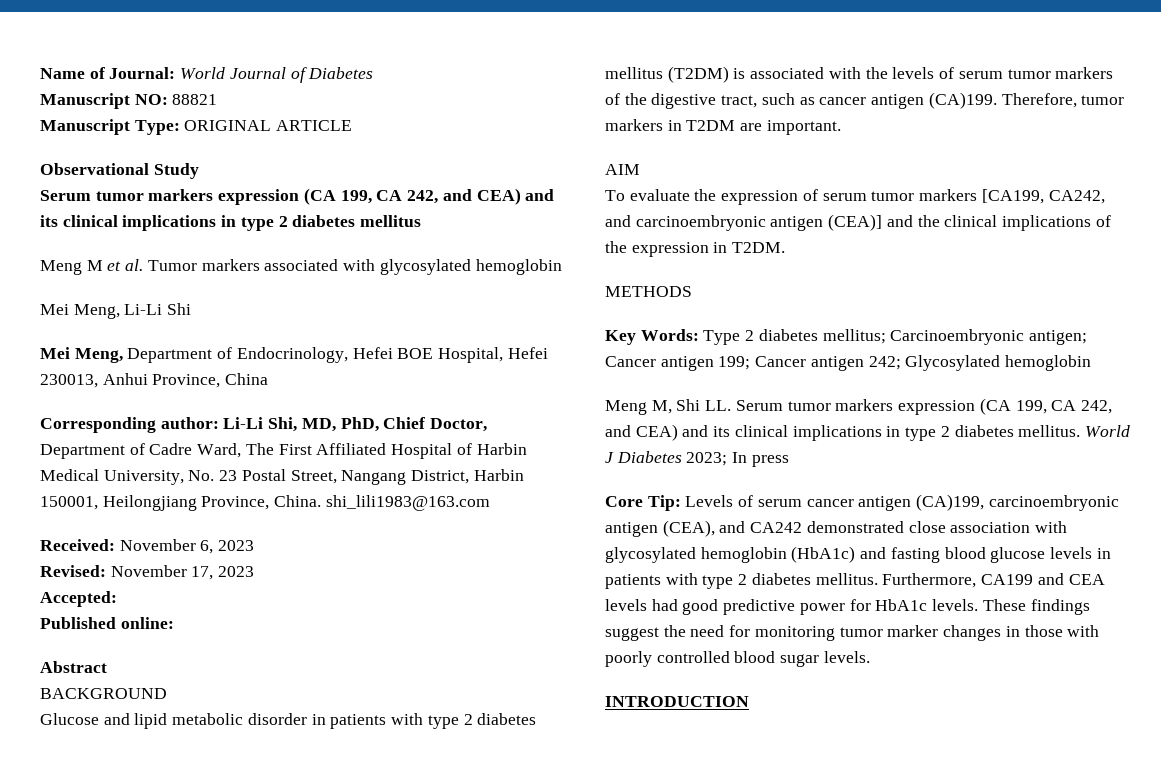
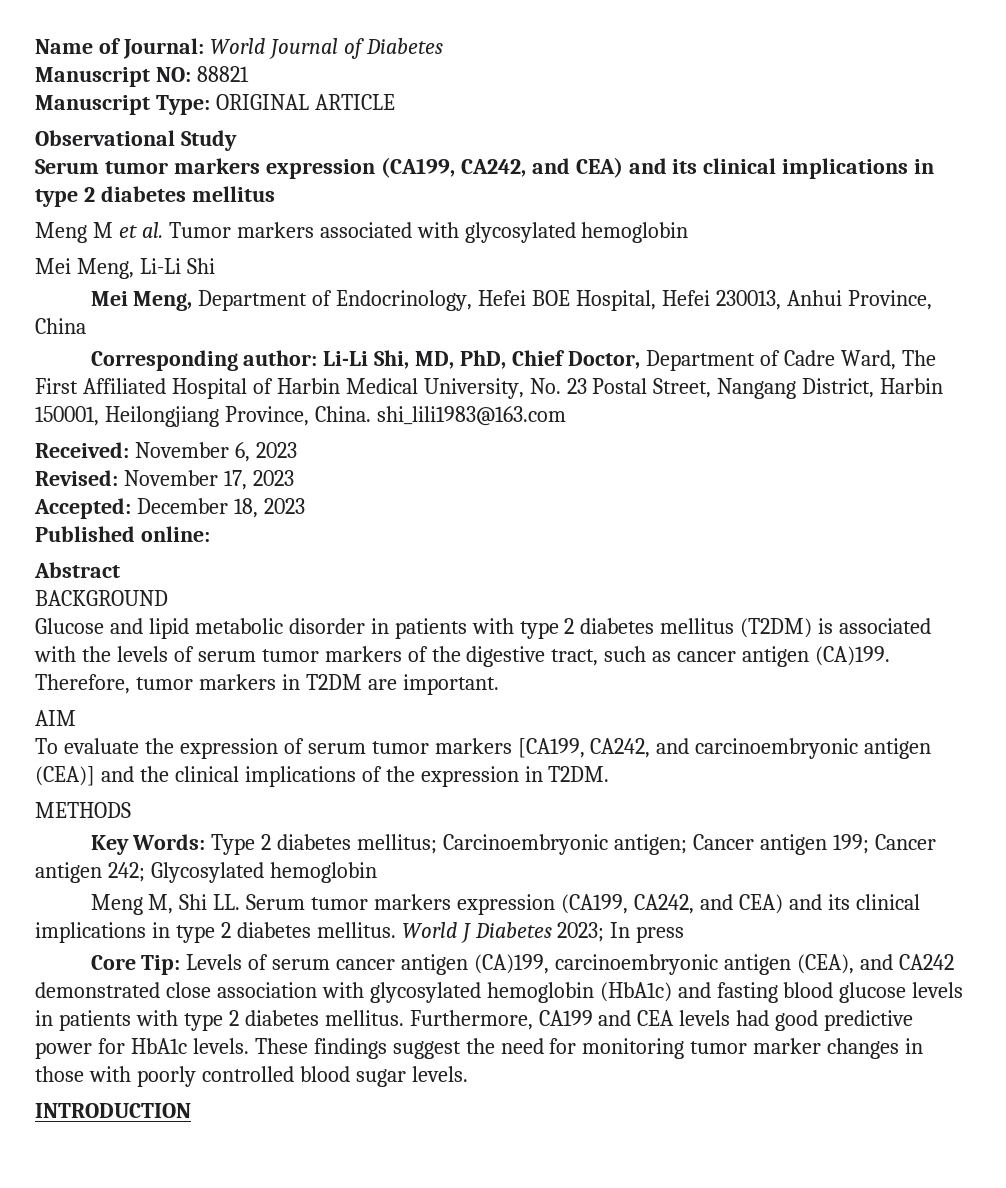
[303,188,439,205] (CA 199, CA 242, -> [380,157,526,178] (CA199, CA242,
(117, 599) none -> [136,498,305,518] December 18, 2023
[979,398,1112,415] (CA 199, CA 242, -> [561,894,694,914] (CA199, CA242,

